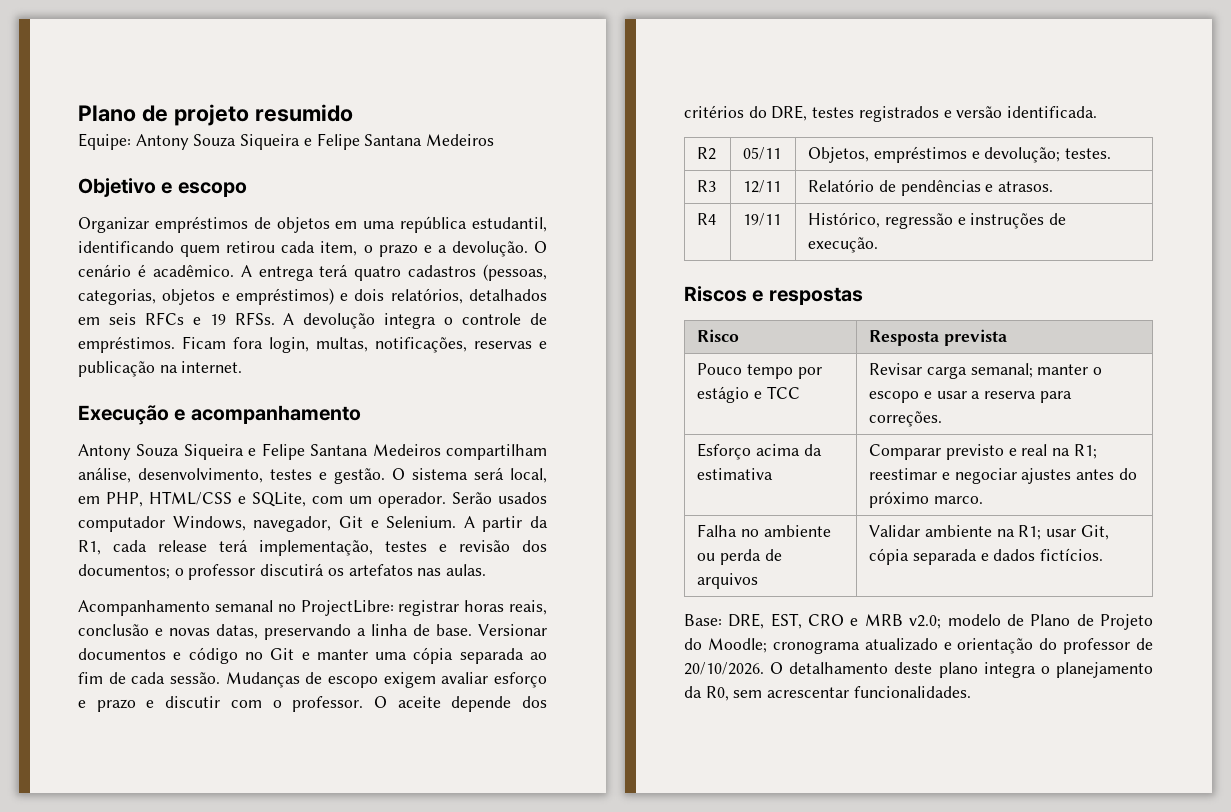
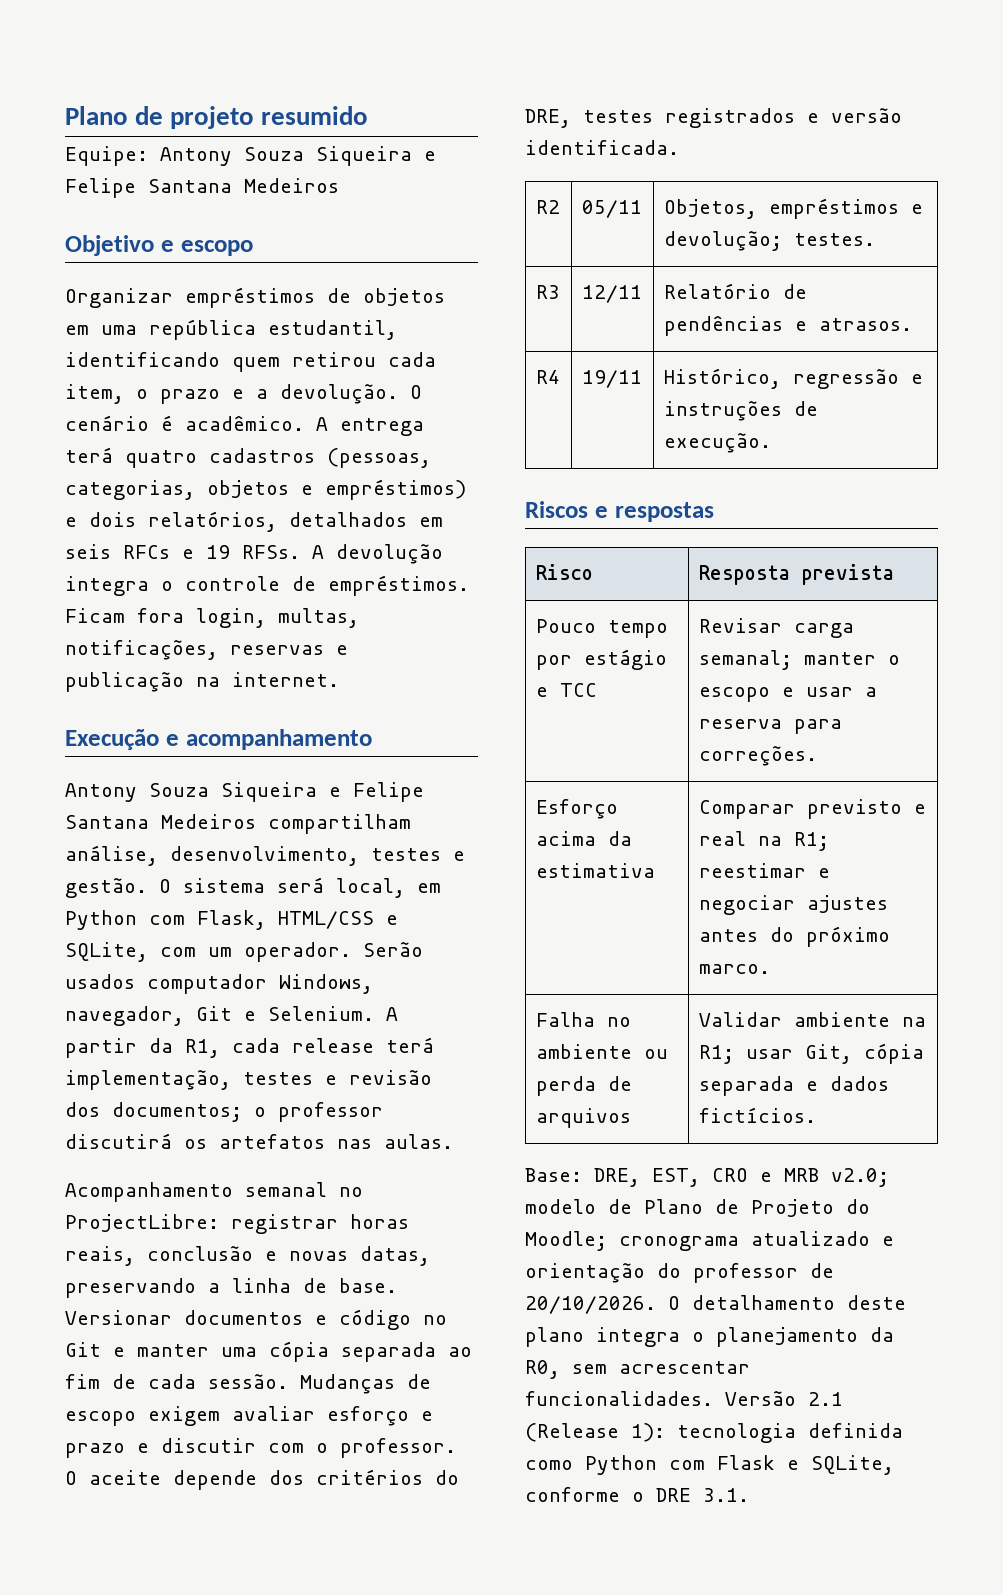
[106,492,143,507] PHP, -> [65,910,266,930] Python com Flask,
(971, 692) none -> [725,1391,843,1406] [525,1423,903,1443] [525,1455,894,1475] [525,1487,749,1502] Versão 2.1 (Release 1): tecnologia definida como Python com Flask e SQLite, conforme o DRE 3.1.

